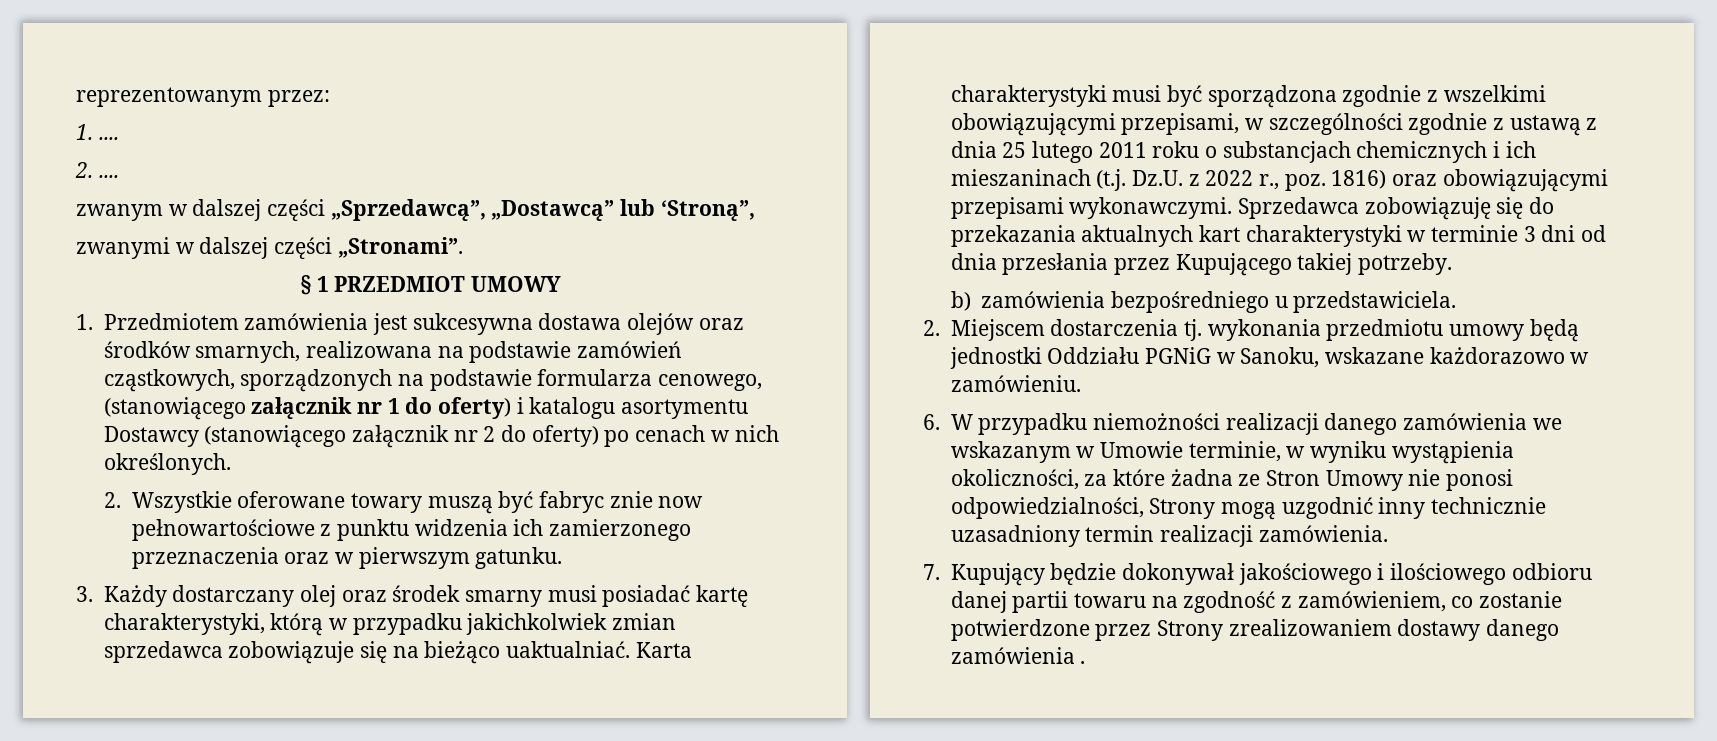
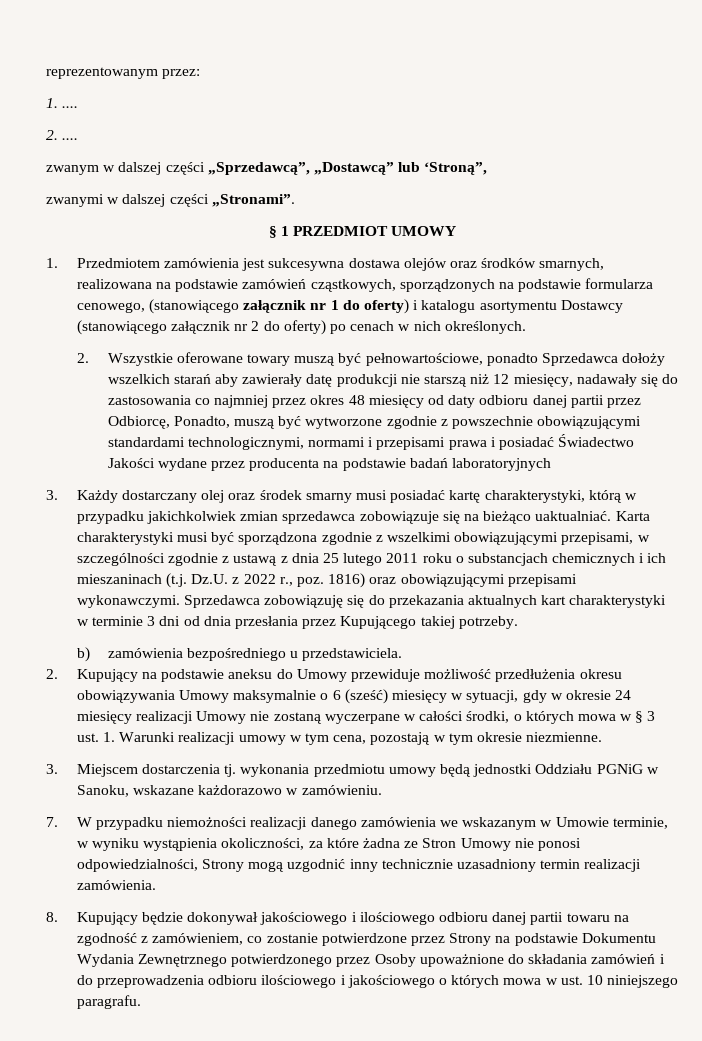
[538,491,704,513] [131,519,691,541] [131,547,563,569] fabryc znie now pełnowartościowe z punktu widzenia ich zamierzonego przeznaczenia oraz w pierwszym gatunku. -> [365,353,666,366] [107,374,679,387] [107,395,641,408] [107,416,642,429] [107,434,635,450] [107,458,552,471] pełnowartościowe, ponadto Sprzedawca dołoży wszelkich starań aby zawierały datę produkcji nie starszą niż 12 miesięcy, nadawały się do zastosowania co najmniej przez okres 48 miesięcy od daty odbioru danej partii przez Odbiorcę, Ponadto, muszą być wytworzone zgodnie z powszechnie obowiązującymi standardami technologicznymi, normami i przepisami prawa i posiadać Świadectwo Jakości wydane przez producenta na podstawie badań laboratoryjnych
(940, 328) none -> [76,669,622,682] [76,689,632,704] [76,711,656,724] [76,732,603,745] [46,764,58,774] Kupujący na podstawie aneksu do Umowy przewiduje możliwość przedłużenia okresu obowiązywania Umowy maksymalnie o 6 (sześć) miesięcy w sytuacji, gdy w okresie 24 miesięcy realizacji Umowy nie zostaną wyczerpane w całości środki, o których mowa w § 3 ust. 1. Warunki realizacji umowy w tym cena, pozostają w tym okresie niezmienne. // 3.
[923,414,940,430] 6. -> [46,817,58,827] 7.
[923,564,940,580] 7. -> [46,912,58,922] 8.
[1228,619,1560,641] [950,647,1086,664] zrealizowaniem dostawy danego zamówienia . -> [495,933,656,946] [76,954,665,967] [76,975,679,988] [76,995,141,1009] na podstawie Dokumentu Wydania Zewnętrznego potwierdzonego przez Osoby upoważnione do składania zamówień i do przeprowadzenia odbioru ilościowego i jakościowego o których mowa w ust. 10 niniejszego paragrafu.

